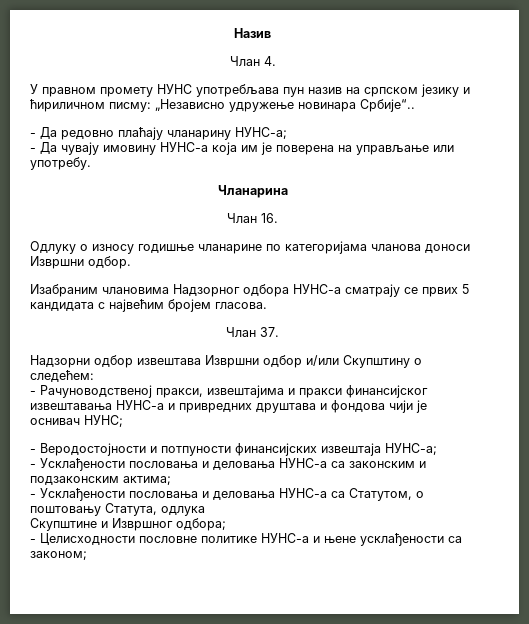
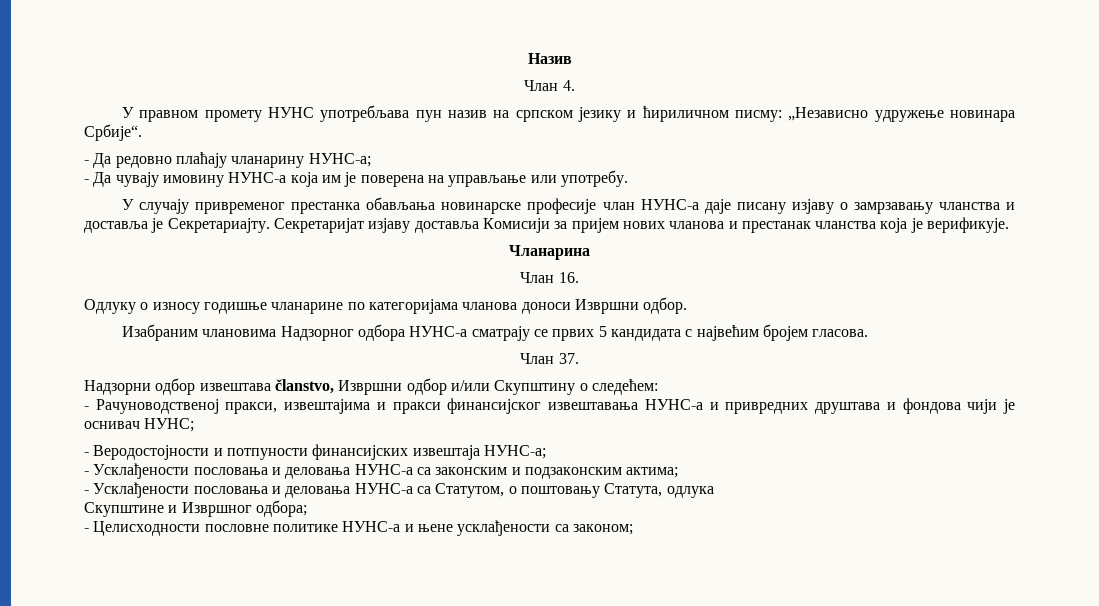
[360,99,415,112] Србије“.. -> [84,124,142,141] Србије“.
(91, 163) none -> [122,197,1016,214] [84,217,1010,233] // У случају привременог престанка обављања новинарске професије члан НУНС-а даје писану изјаву о замрзавању чланства и доставља је Секретариајту. Секретаријат изјаву доставља Комисији за пријем нових чланова и престанак чланства која је верификује.
(201, 361) none -> [274,379,334,394] članstvo,

